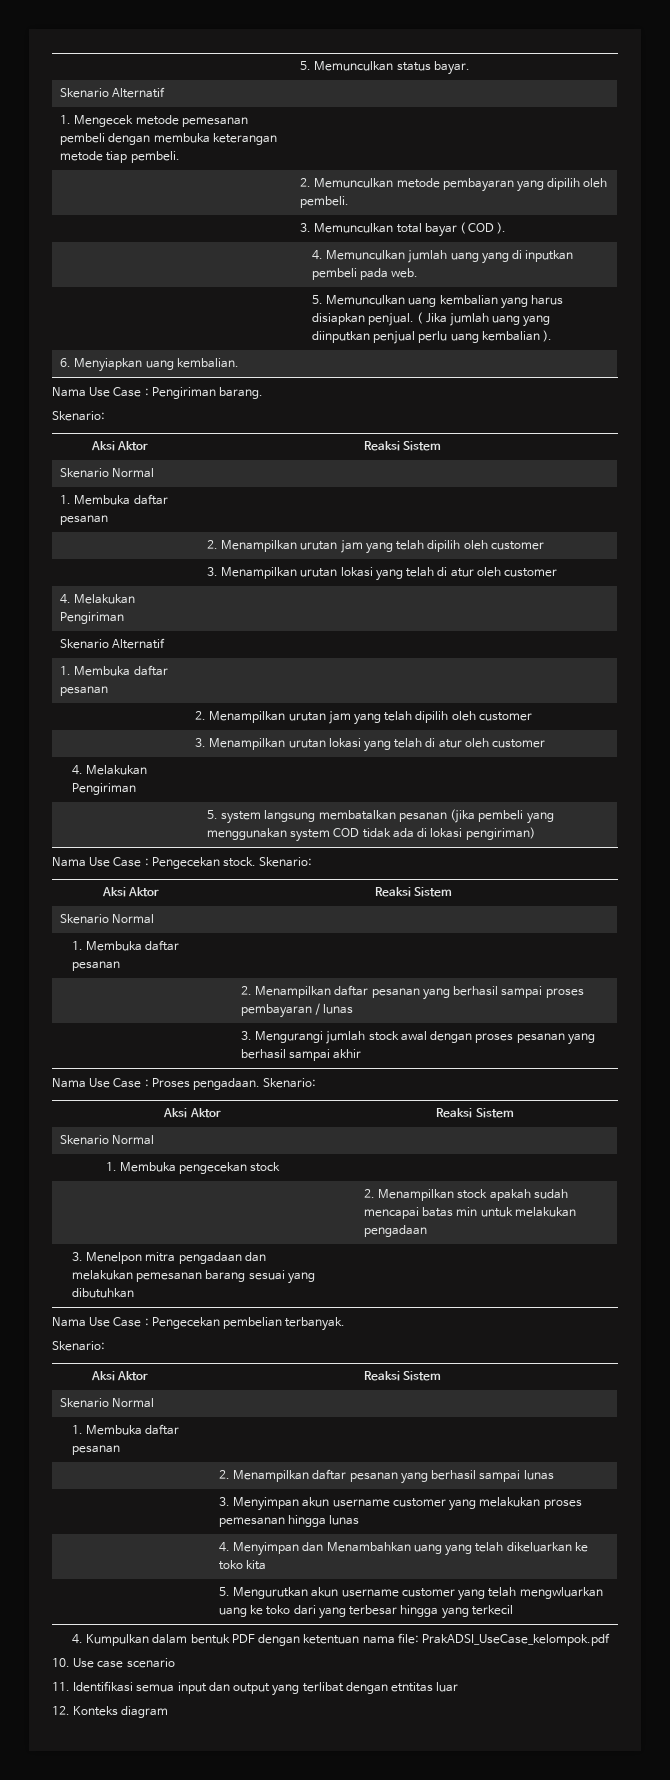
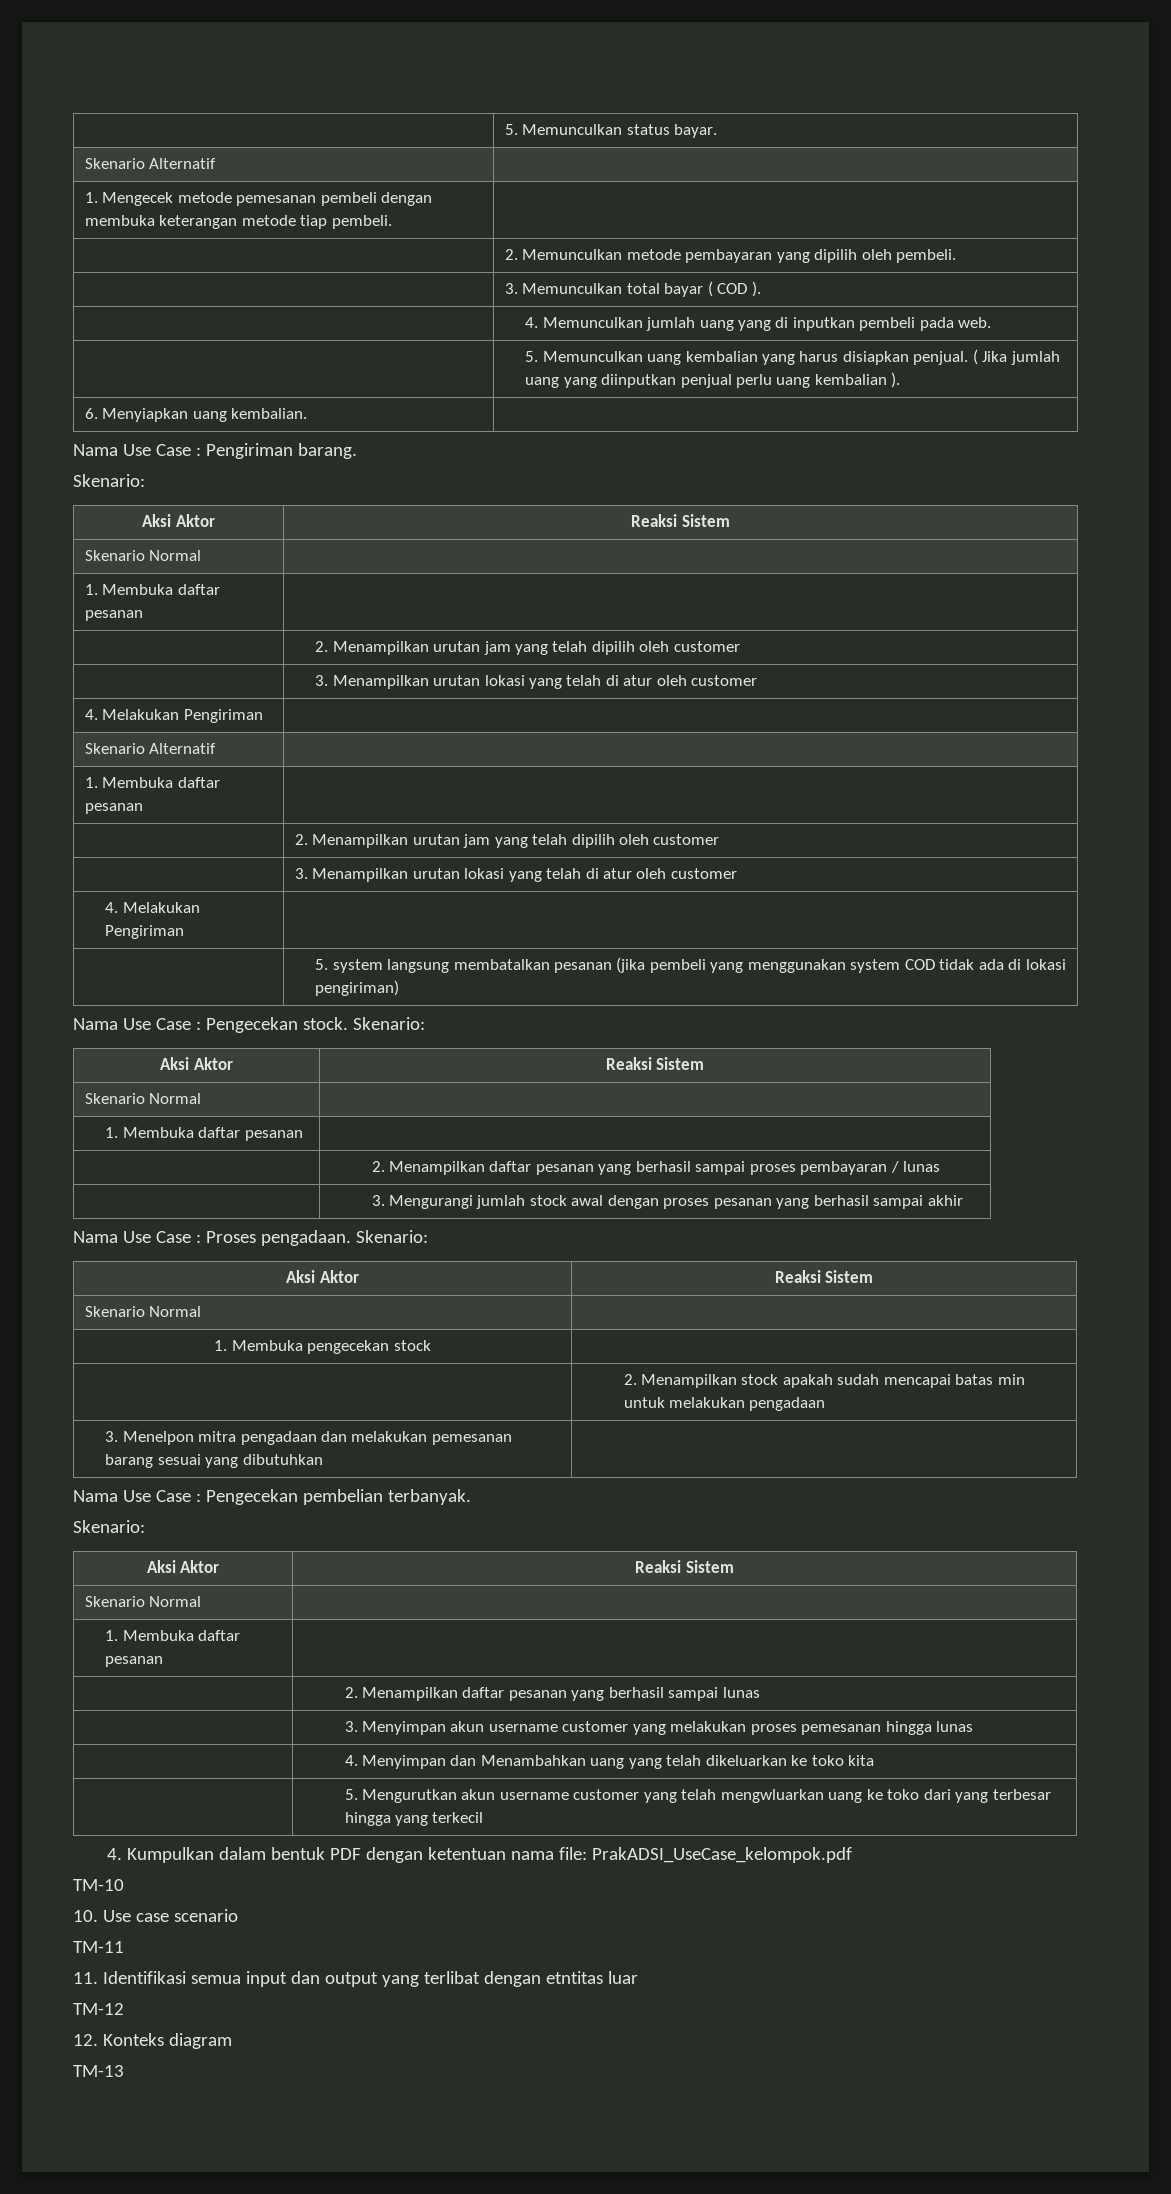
(611, 1639) none -> [73,1879,124,1891] // TM-10
(175, 1663) none -> [73,1941,124,1953] // TM-11
(459, 1687) none -> [73,2003,124,2015] // TM-12
(169, 1712) none -> [73,2065,124,2077] // TM-13

